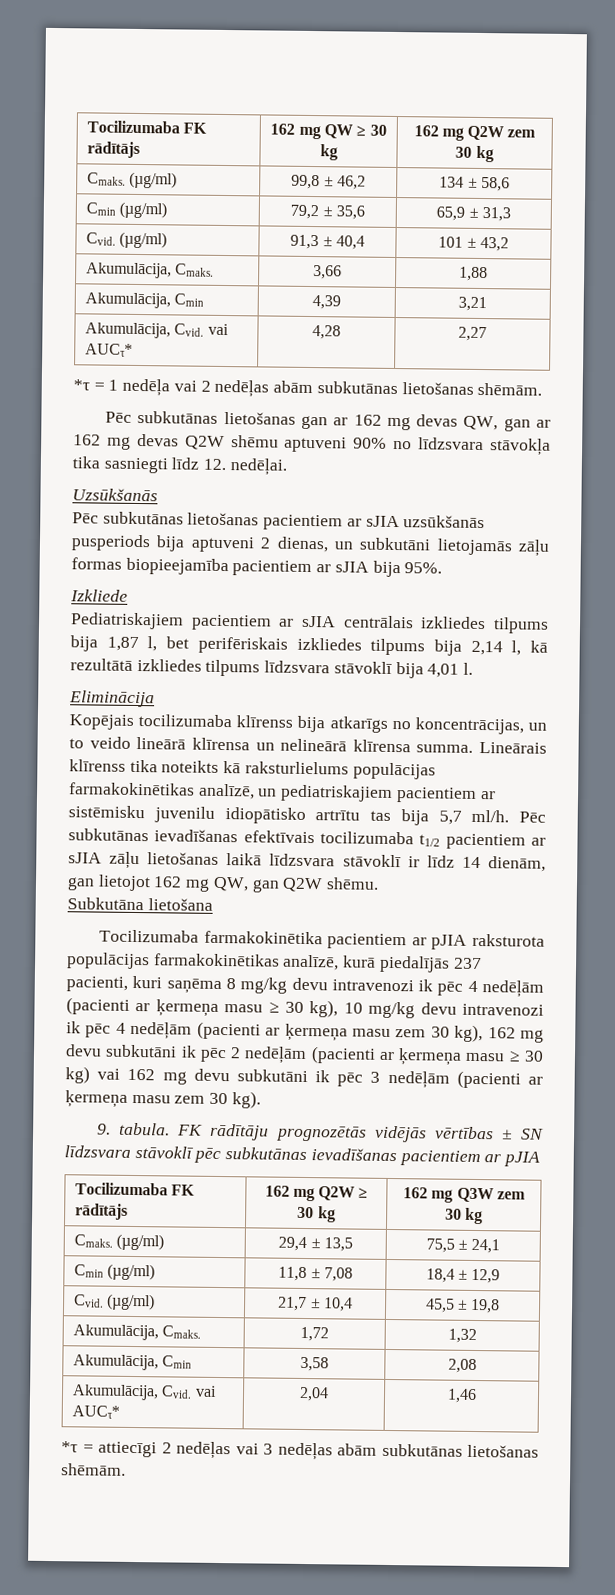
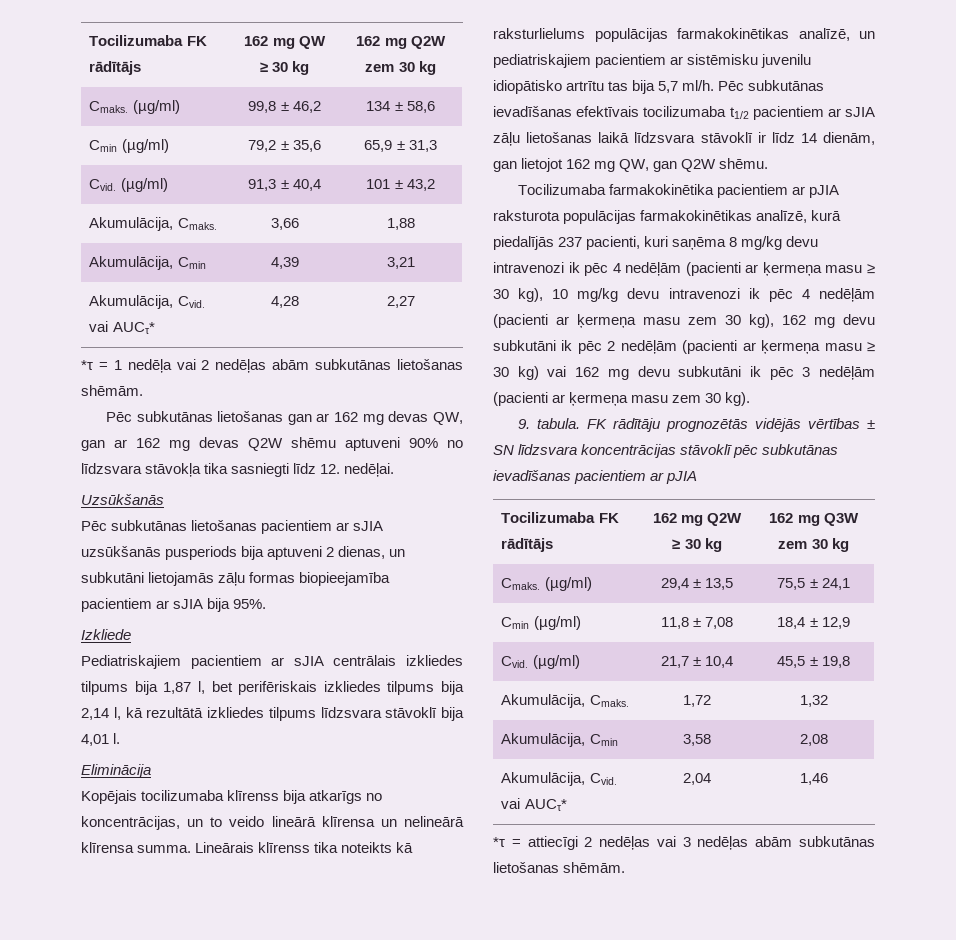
[67,897,213,911] // Subkutāna lietošana -> (769, 163) none
(131, 1151) none -> [581,444,677,458] koncentrācijas

